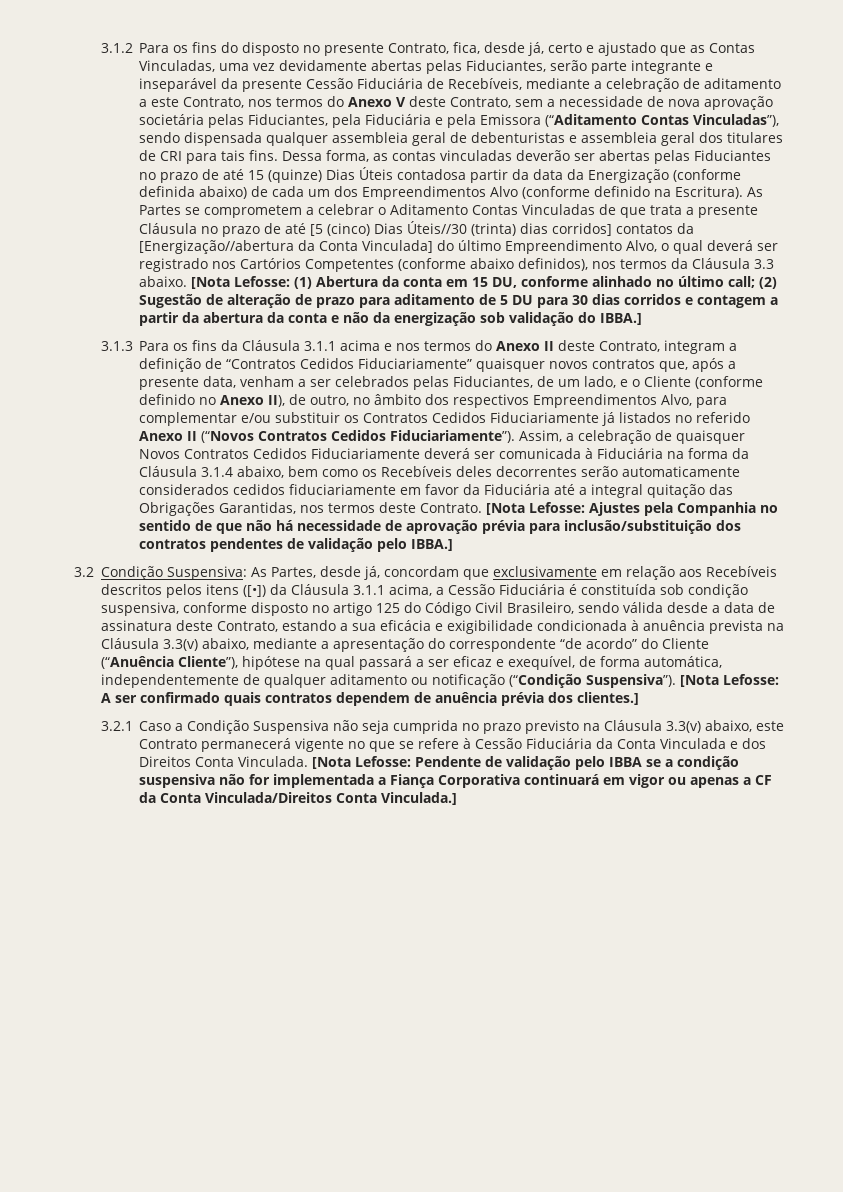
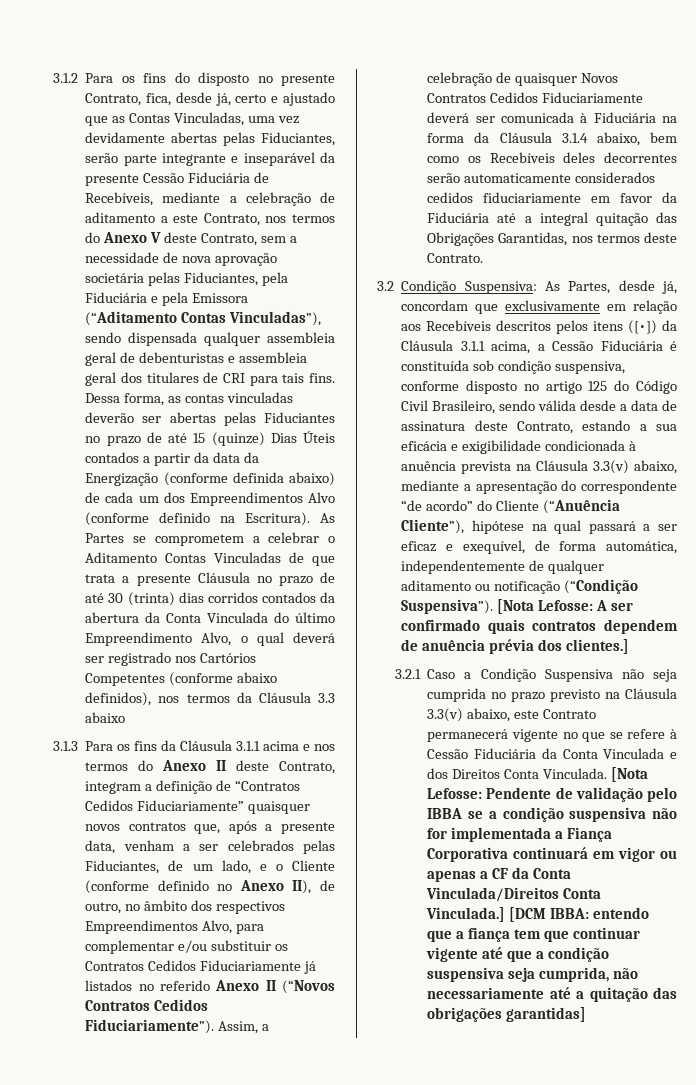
[397,169,467,180] contadosa -> [85,452,151,463] contados a
[310,221,695,236] [139,240,434,254] [5 (cinco) Dias Úteis//30 (trinta) dias corridos] contatos da [Energização//abertura da Conta Vinculada] -> [108,592,335,606] [85,612,269,623] 30 (trinta) dias corridos contados da abertura da Conta Vinculada
[139,276,778,289] [139,294,779,308] [139,312,643,326] abaixo. [Nota Lefosse: (1) Abertura da conta em 15 DU, conforme alinhado no último call; (2) Sugestão de alteração de prazo para aditamento de 5 DU para 30 dias corridos e contagem a partir da abertura da conta e não da energização sob validação do IBBA.] -> [85,712,126,723] abaixo
[486,502,779,516] [139,520,742,534] [139,538,454,552] [Nota Lefosse: Ajustes pela Companhia no sentido de que não há necessidade de aprovação prévia para inclusão/substituição dos contratos pendentes de validação pelo IBBA.] -> (484, 258) none
(458, 798) none -> [509,907,650,922] [427,927,640,942] [426,947,609,962] [427,967,639,982] [427,987,677,1002] [427,1007,587,1022] [DCM IBBA: entendo que a fiança tem que continuar vigente até que a condição suspensiva seja cumprida, não necessariamente até a quitação das obrigações garantidas]

